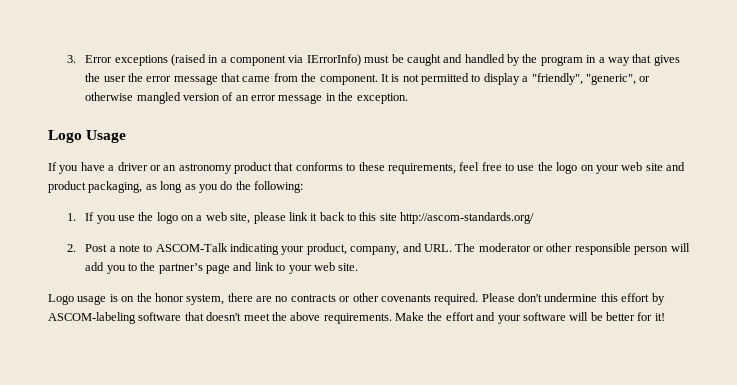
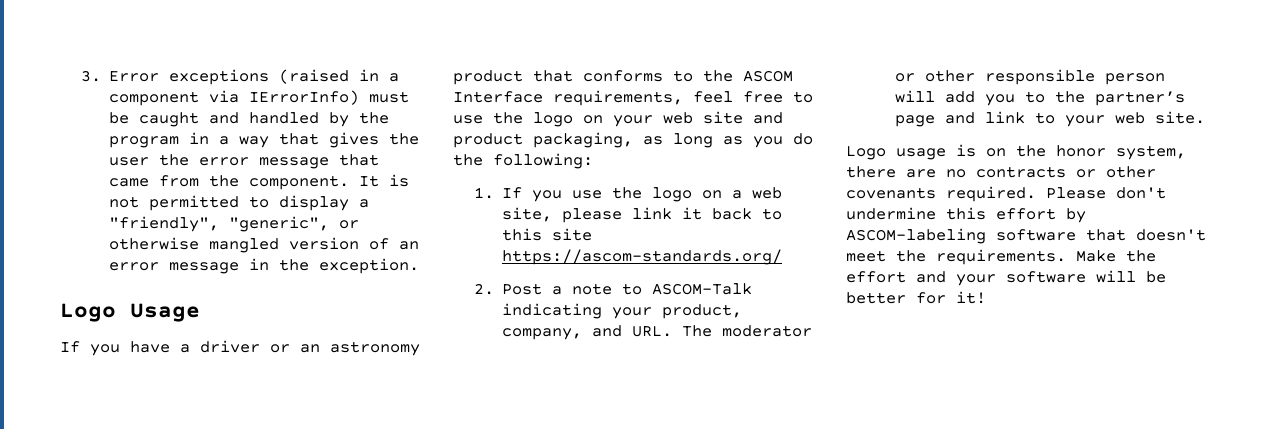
[358,162,385,171] these -> [703,70,793,82] [453,91,543,103] the ASCOM Interface
[400,212,535,224] http://ascom-standards.org/ -> [502,249,783,265] https://ascom-standards.org/
[290,312,321,321] above -> (926, 256) none

